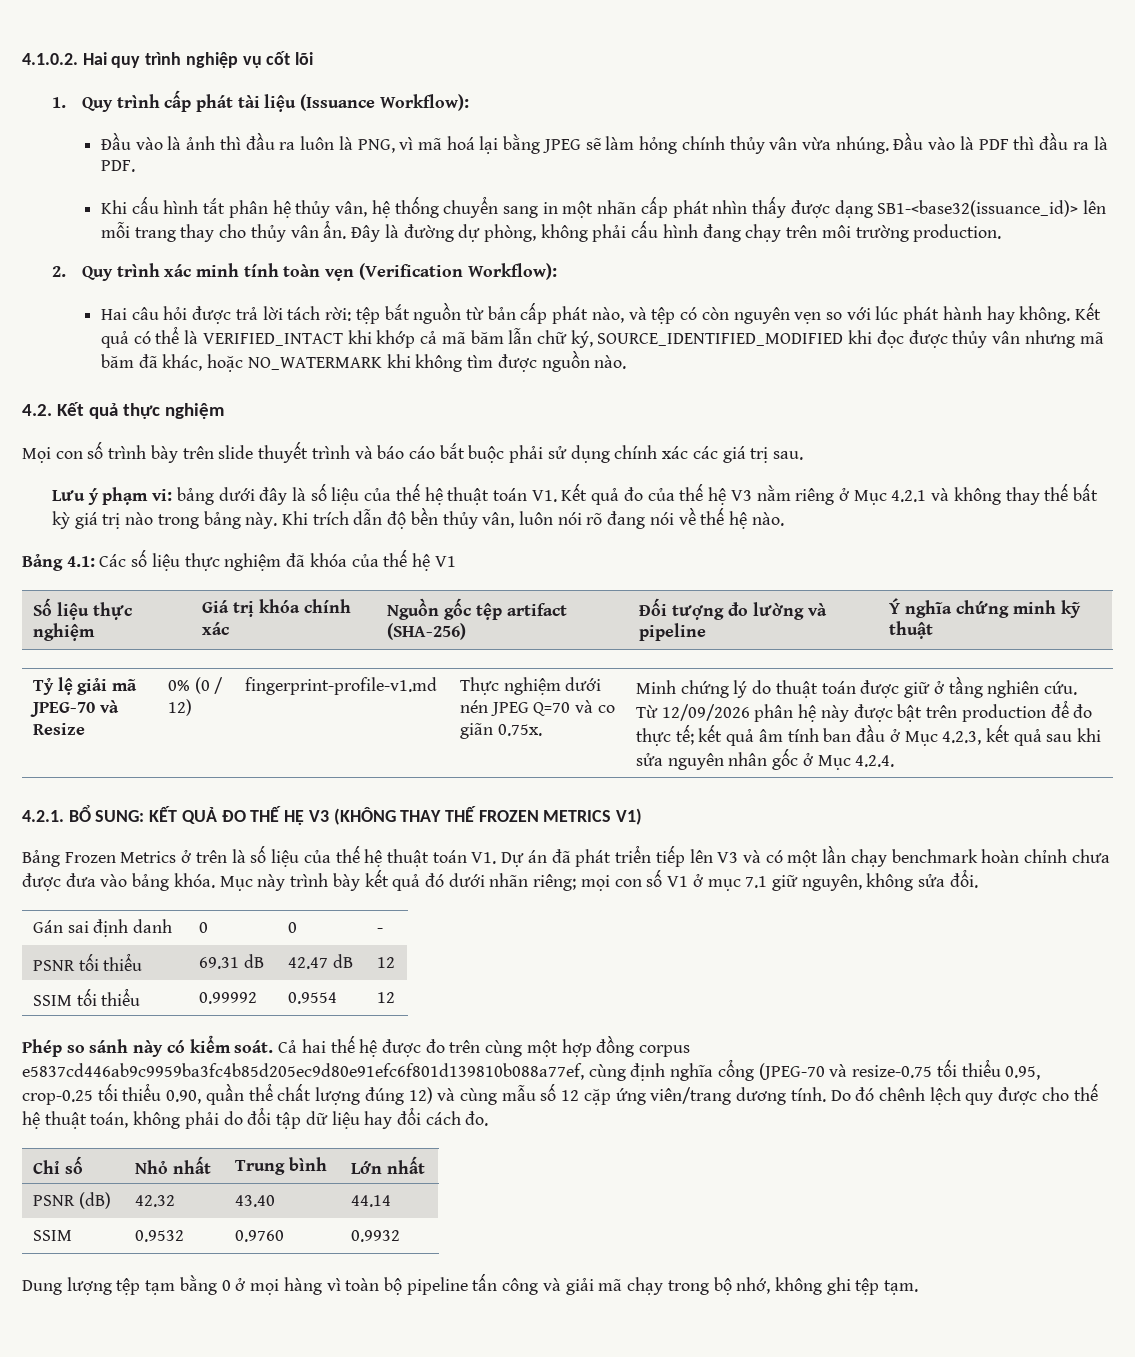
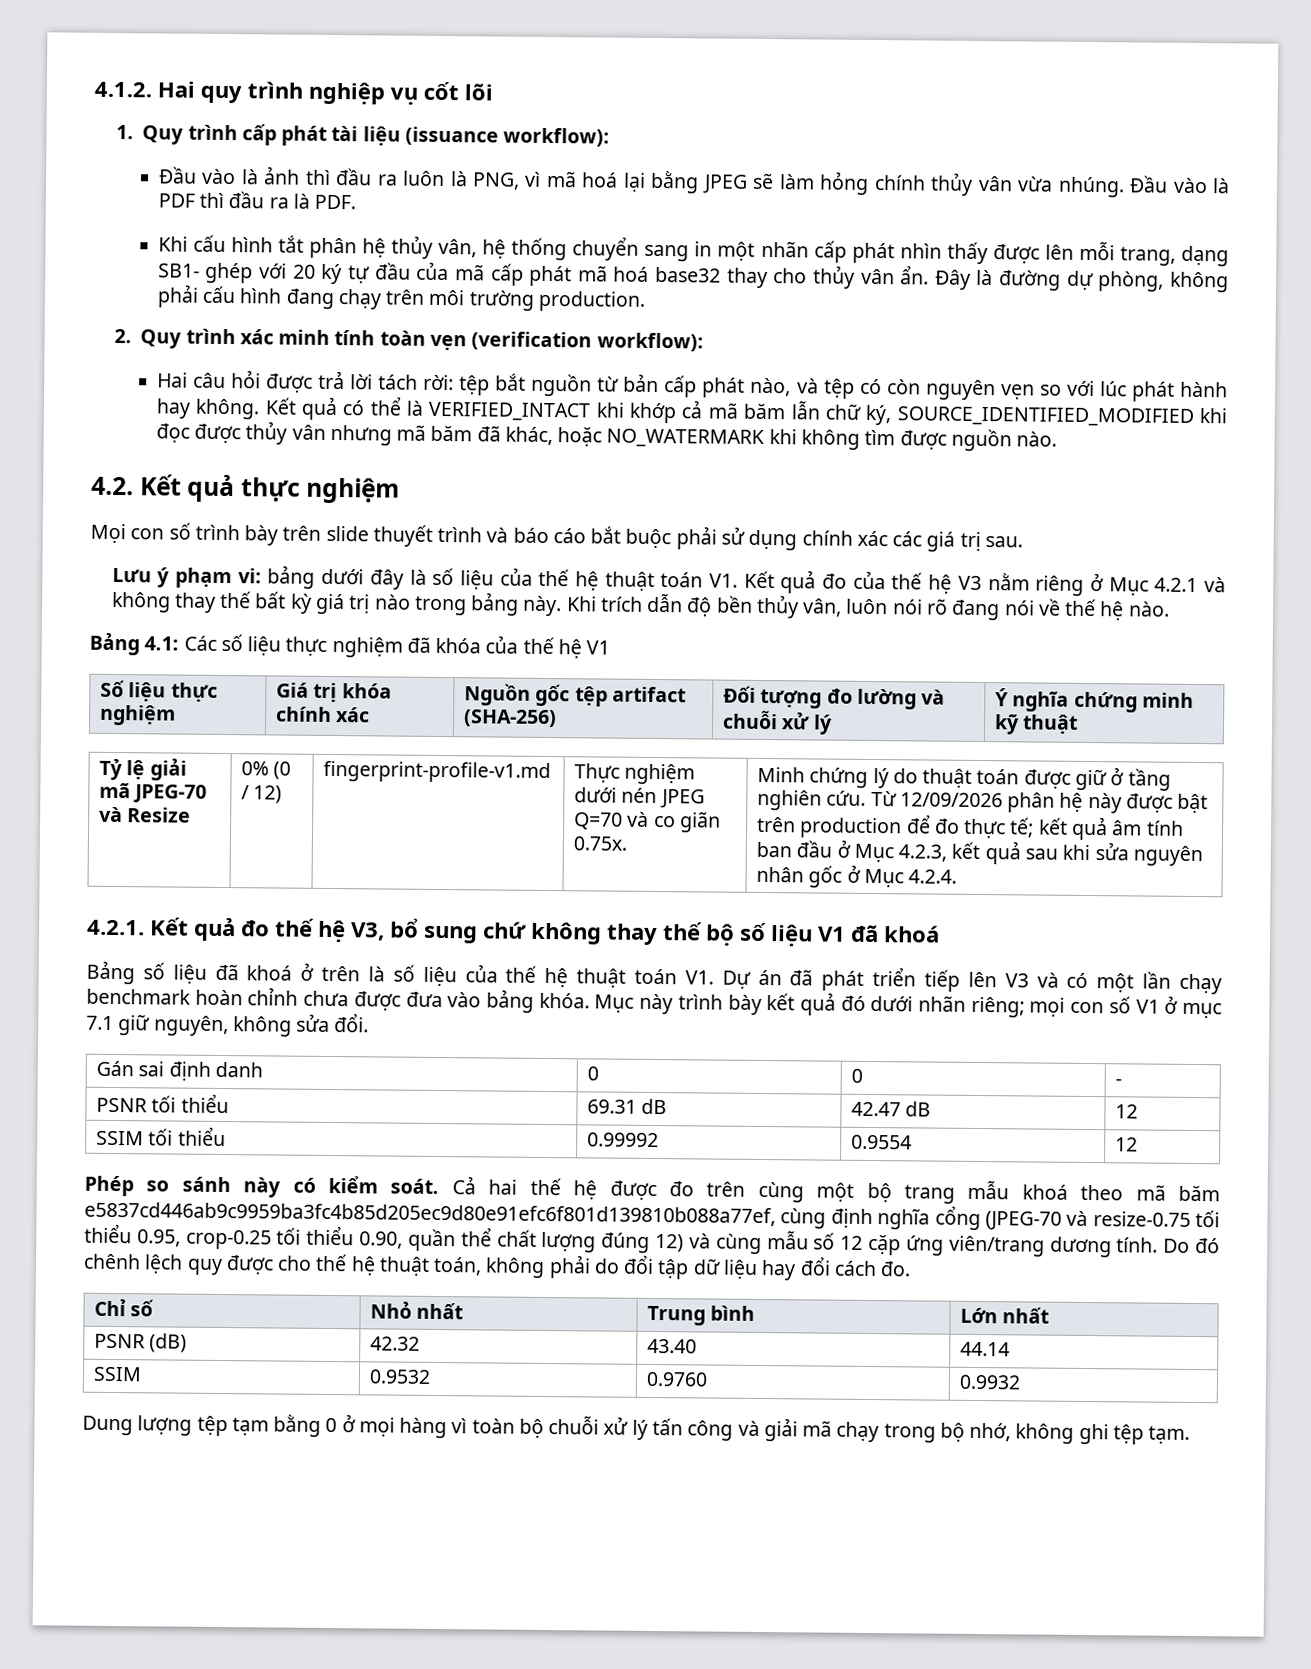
[22,53,78,65] 4.1.0.2. -> [94,81,152,98] 4.1.2.
[300,94,469,111] (Issuance Workflow): -> [405,126,611,147] (issuance workflow):
[834,200,1106,218] [101,221,176,242] dạng SB1-<base32(issuance_id)> lên mỗi trang -> [1044,241,1230,267] [157,261,722,287] lên mỗi trang, dạng SB1- ghép với 20 ký tự đầu của mã cấp phát mã hoá base32
[358,263,557,280] (Verification Workflow): -> [471,331,704,352] (verification workflow):
[638,623,706,641] pipeline -> [722,709,833,735] chuỗi xử lý
[68,805,643,825] [22,850,177,867] BỔ SUNG: KẾT QUẢ ĐO THẾ HỆ V3 (KHÔNG THAY THẾ FROZEN METRICS V1) // Bảng Frozen Metrics -> [150,917,940,947] [86,960,293,985] Kết quả đo thế hệ V3, bổ sung chứ không thay thế bộ số liệu V1 đã khoá // Bảng số liệu đã khoá
[561,1035,691,1057] hợp đồng corpus -> [866,1180,1220,1204] bộ trang mẫu khoá theo mã băm
[406,1277,468,1295] pipeline -> [548,1416,648,1440] chuỗi xử lý

